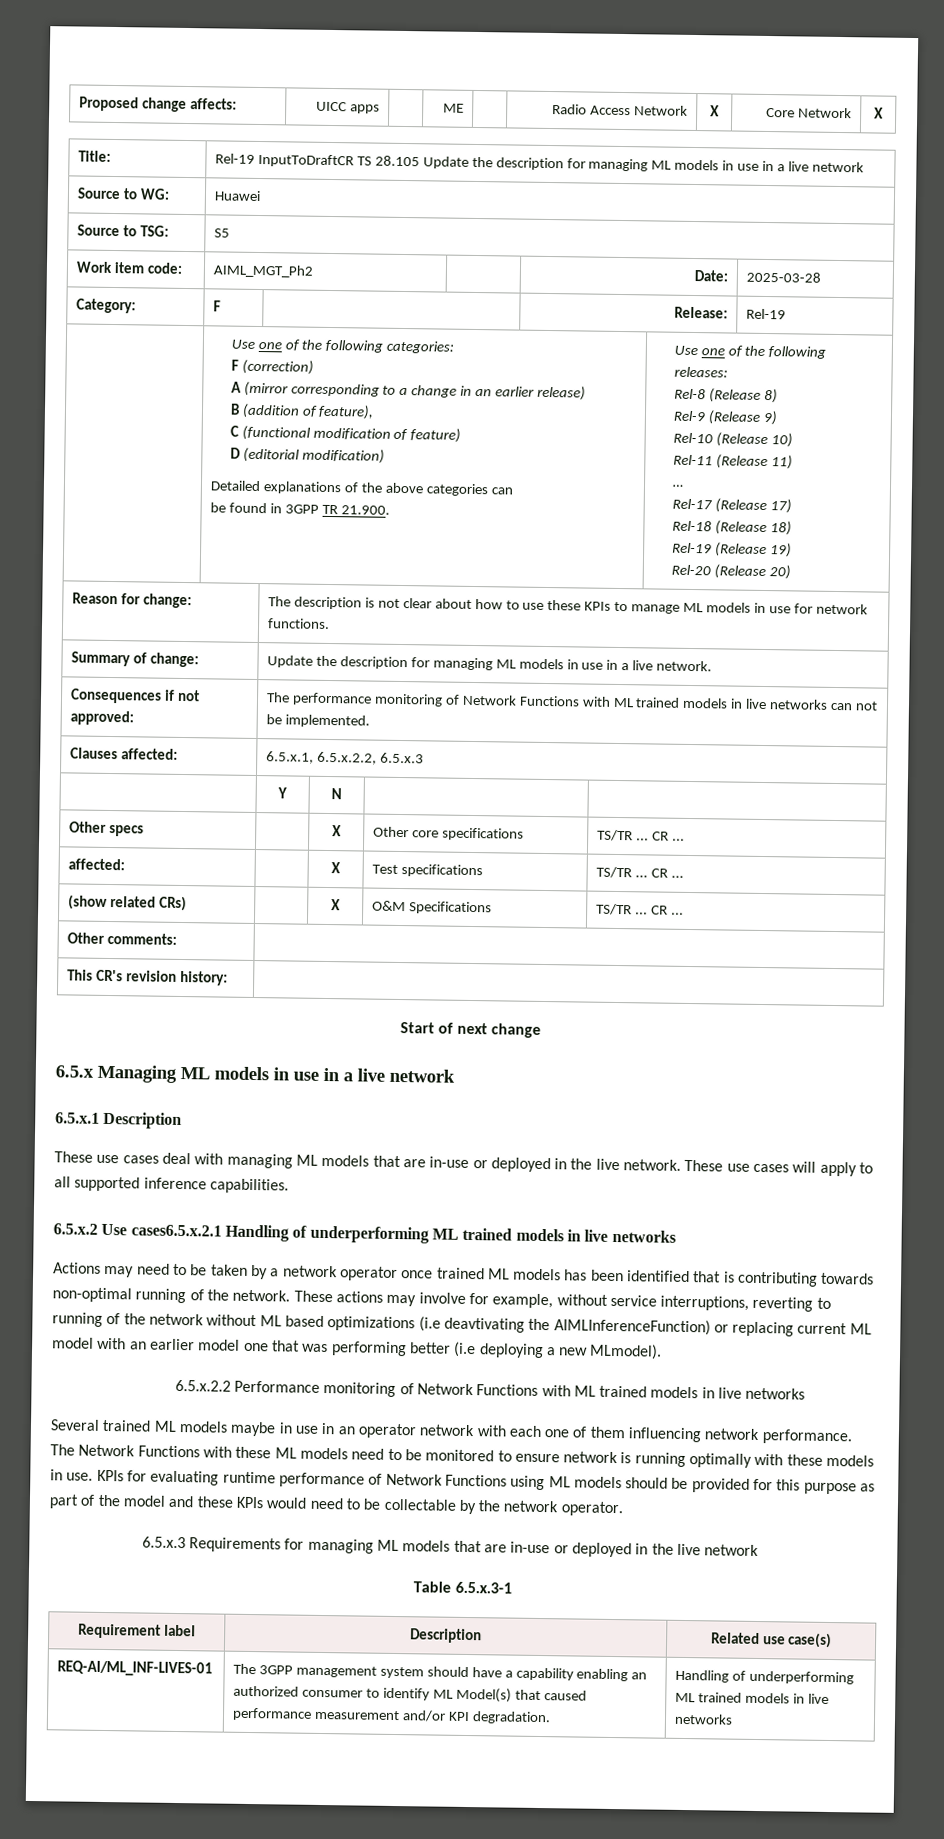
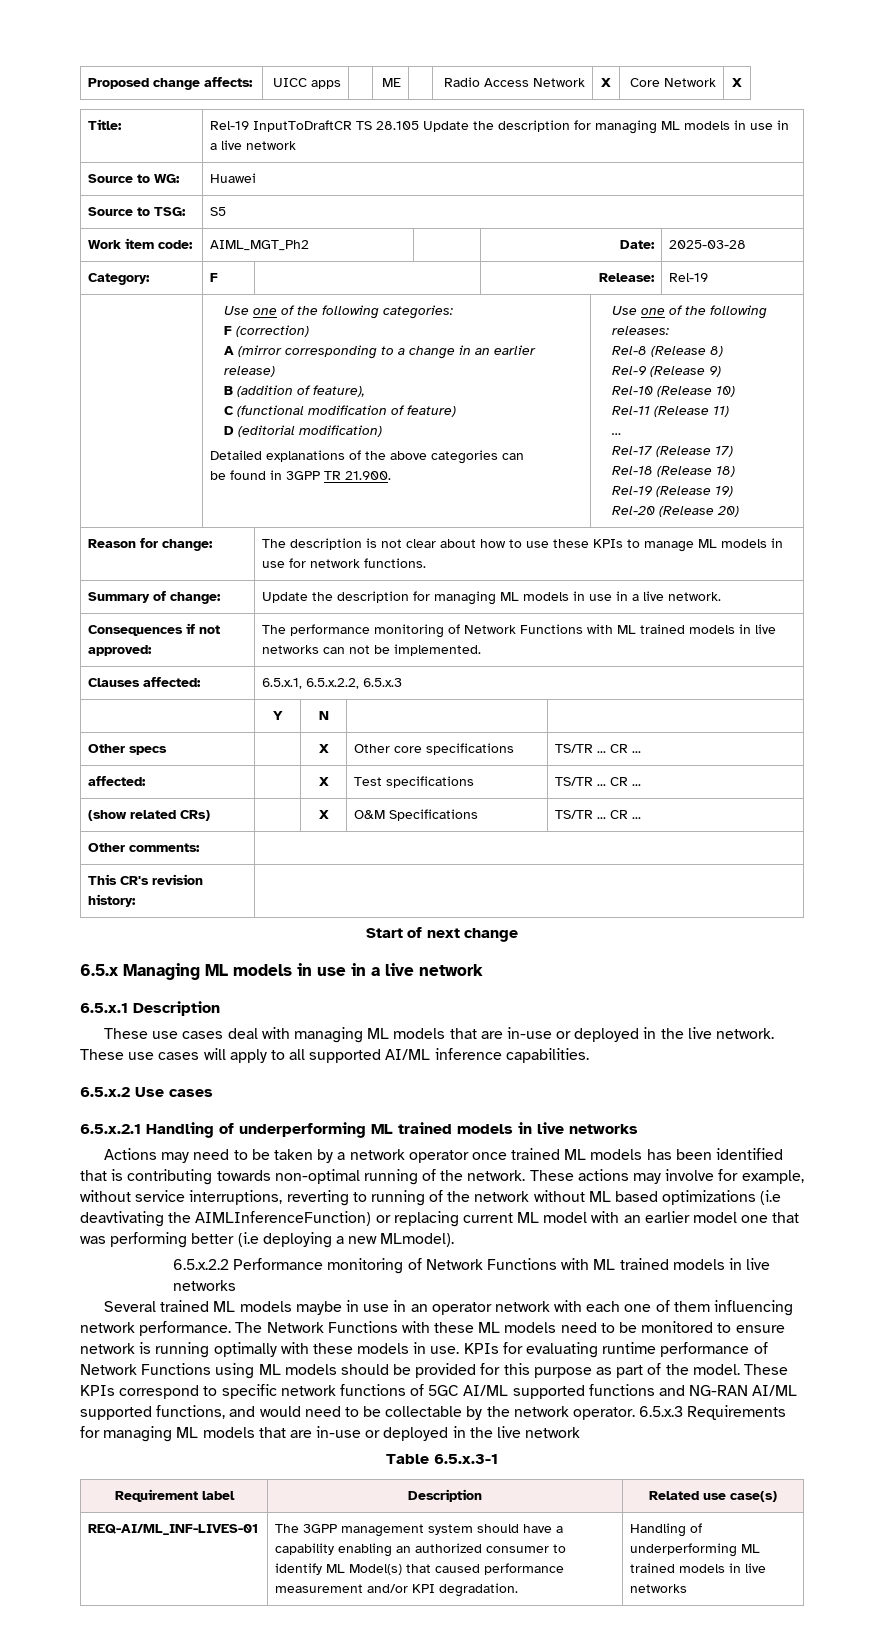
(141, 1184) none -> [385,1049,431,1060] AI/ML
[130,1224,222,1237] cases6.5.x.2.1 -> [169,1089,213,1097] [80,1124,141,1134] cases // 6.5.x.2.1
[122,1495,264,1509] model and these KPIs -> [692,1364,788,1375] [80,1384,798,1399] [80,1405,256,1420] model. These KPIs correspond to specific network functions of 5GC AI/ML supported functions and NG-RAN AI/ML supported functions, and
(623, 1509) // -> (636, 1413) none

